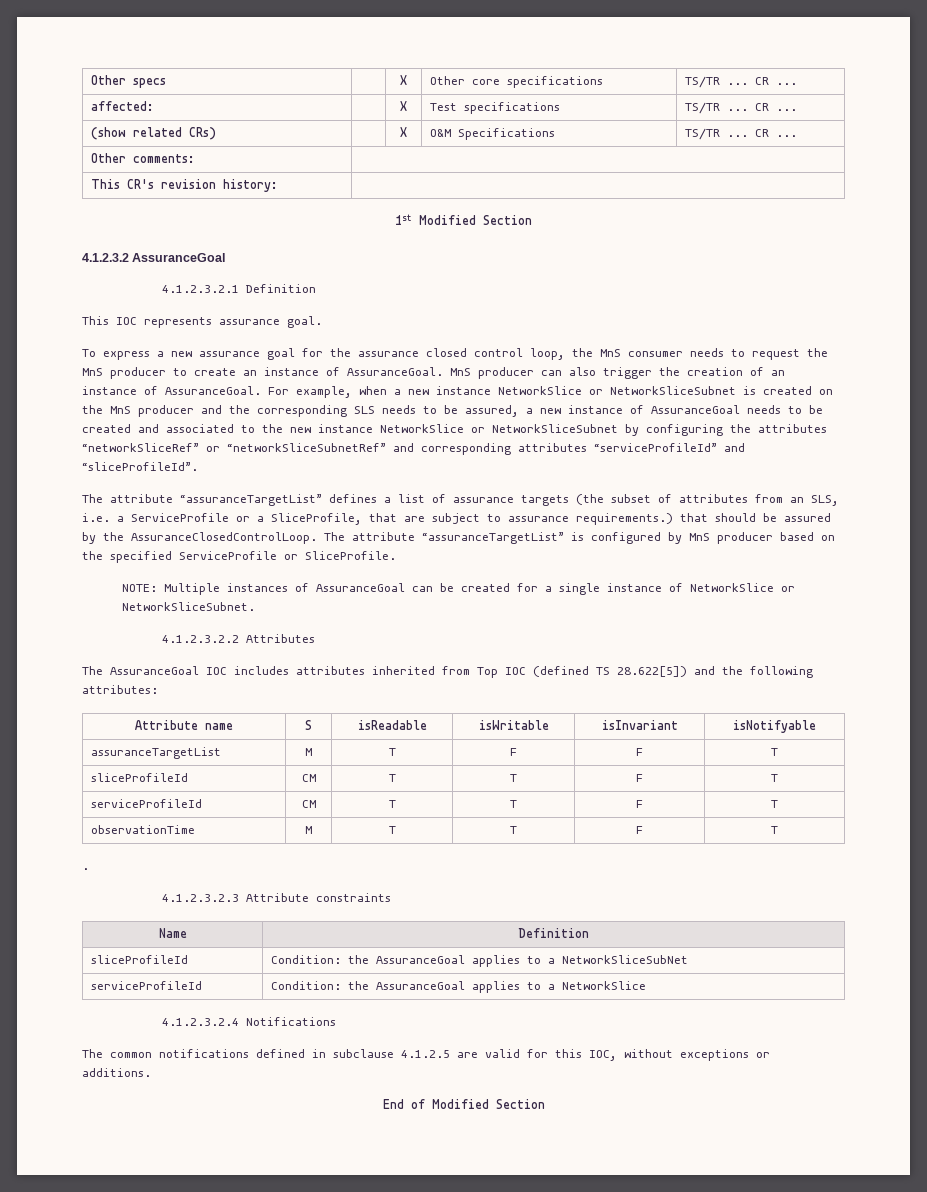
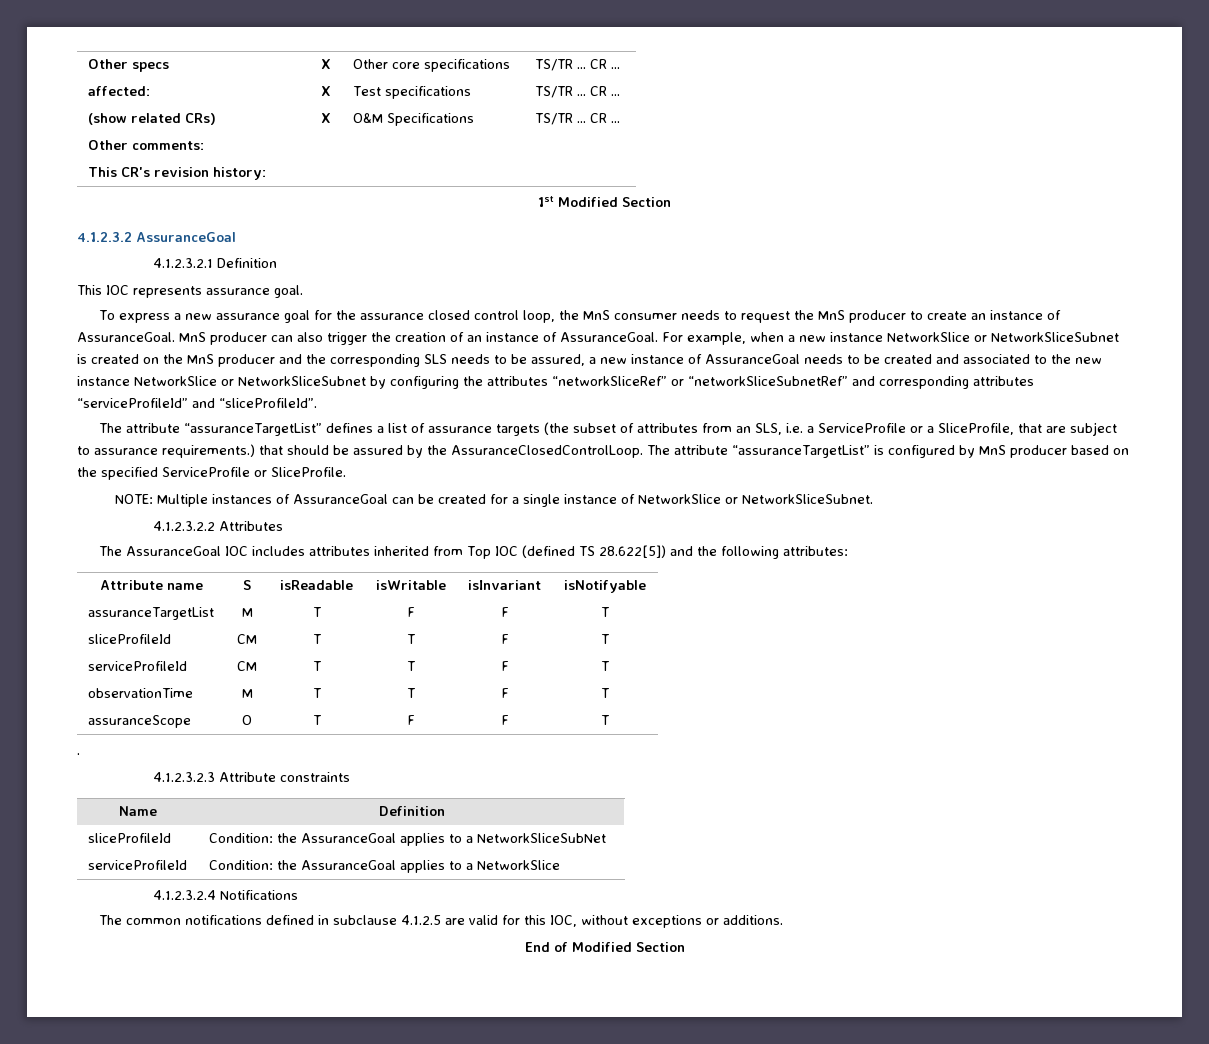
(778, 830) none -> [87,715,191,728] [242,715,252,725] [312,715,321,725] [406,715,415,725] [500,715,509,725] [600,715,609,725] // assuranceScope | O | T | F | F | T

